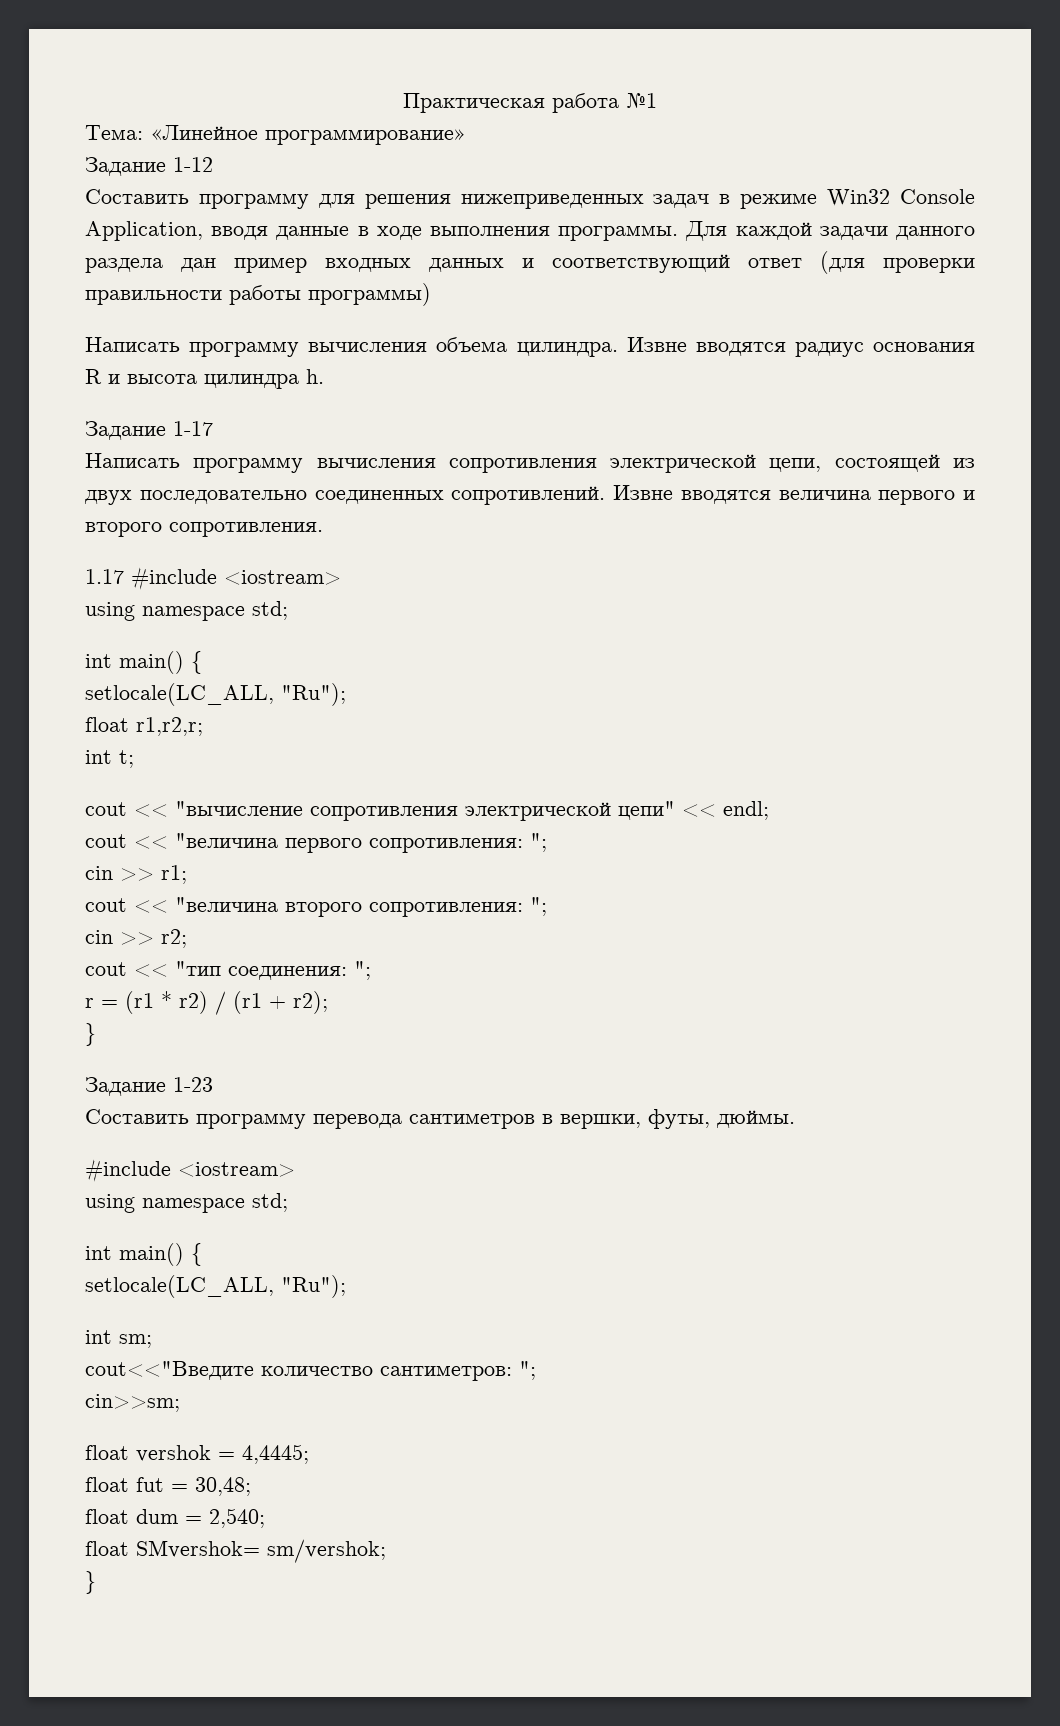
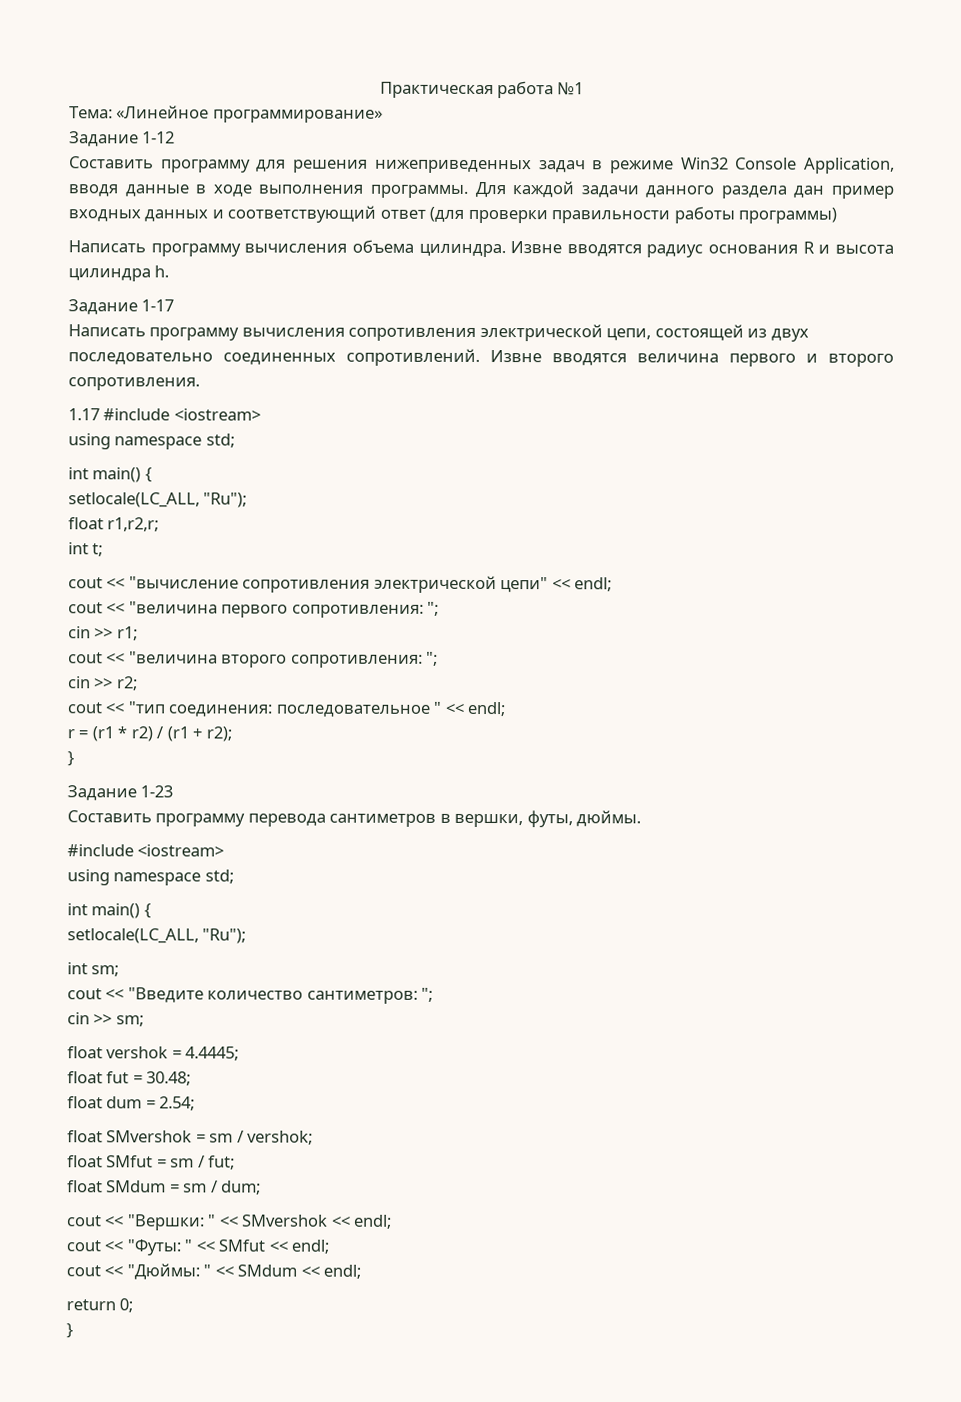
[354,961,371,980] "; -> [275,701,506,717] последовательное " << endl;
[85,1361,254,1380] cout<<"Введите -> [67,987,204,1003] cout << "Введите
[85,1394,180,1412] cin>>sm; -> [67,1012,144,1027] cin >> sm;
[242,1444,309,1464] 4,4445; -> [185,1046,240,1061] 4.4445;
[195,1477,251,1496] 30,48; -> [146,1071,192,1086] 30.48;
[209,1508,265,1528] [85,1539,386,1563] 2,540; // float SMvershok= sm/vershok; -> [159,1096,196,1111] [67,1130,314,1145] [67,1155,236,1170] [67,1180,262,1195] [66,1214,393,1231] [66,1239,330,1256] [66,1263,362,1280] [66,1298,134,1313] 2.54; // float SMvershok = sm / vershok; // float SMfut = sm / fut; // float SMdum = sm / dum; // cout << "Вершки: " << SMvershok << endl; // cout << "Футы: " << SMfut << endl; // cout << "Дюймы: " << SMdum << endl; // return 0;

